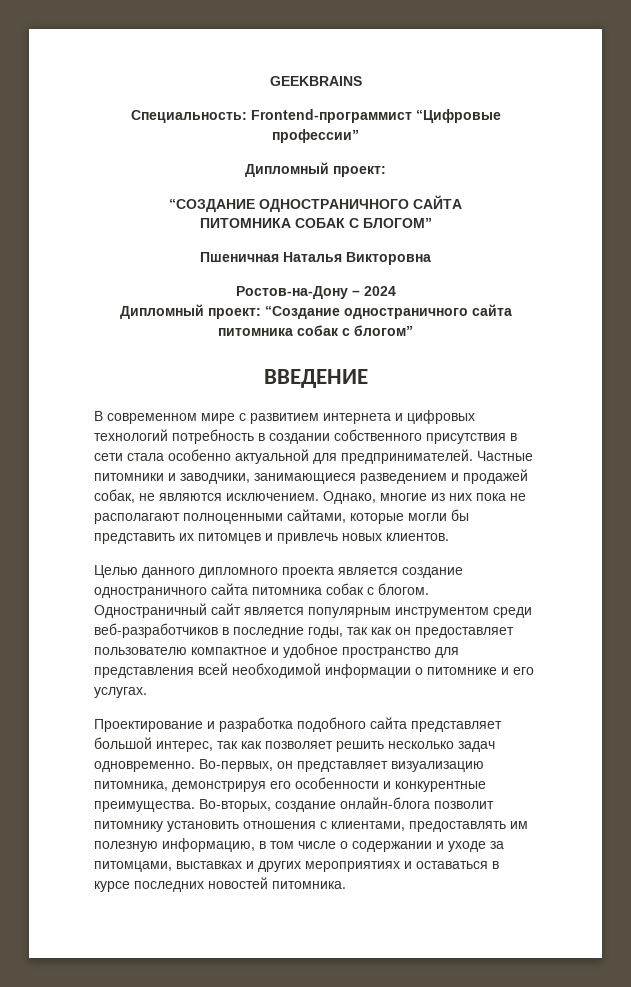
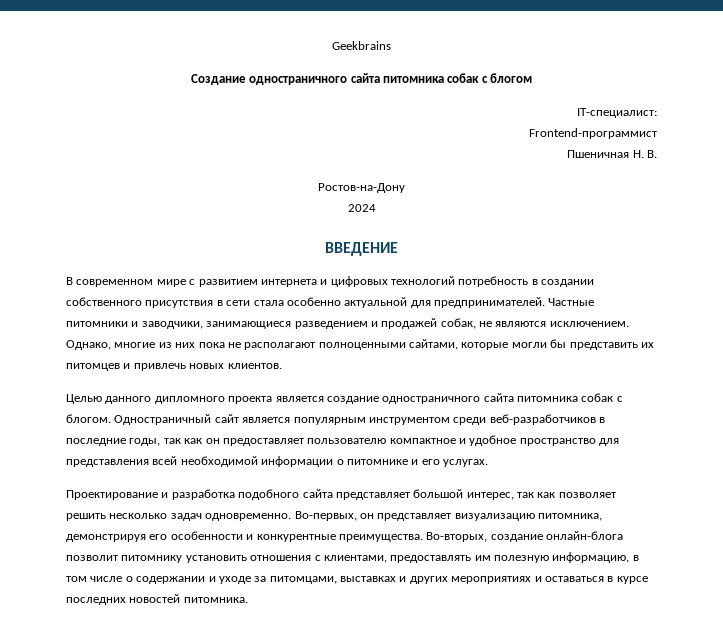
[269,76,362,86] [130,109,501,123] [272,129,359,143] [245,162,386,177] [169,195,462,212] [199,218,432,228] [200,252,431,265] [235,286,396,299] [119,304,512,319] [218,325,413,336] GEEKBRAINS // Специальность: Frontend-программист “Цифровые профессии” // Дипломный проект: // “СОЗДАНИЕ ОДНОСТРАНИЧНОГО САЙТА // ПИТОМНИКА СОБАК С БЛОГОМ” // Пшеничная Наталья Викторовна // Ростов-на-Дону – 2024 // Дипломный проект: “Создание одностраничного сайта питомника собак с блогом” -> [332,41,391,50] [190,73,533,85] [577,108,657,118] [529,128,657,139] [567,150,657,158] [318,183,405,193] [347,204,376,212] Geekbrains // Создание одностраничного сайта питомника собак с блогом // IT-специалист: // Frontend-программист // Пшеничная Н. В. // Ростов-на-Дону // 2024

